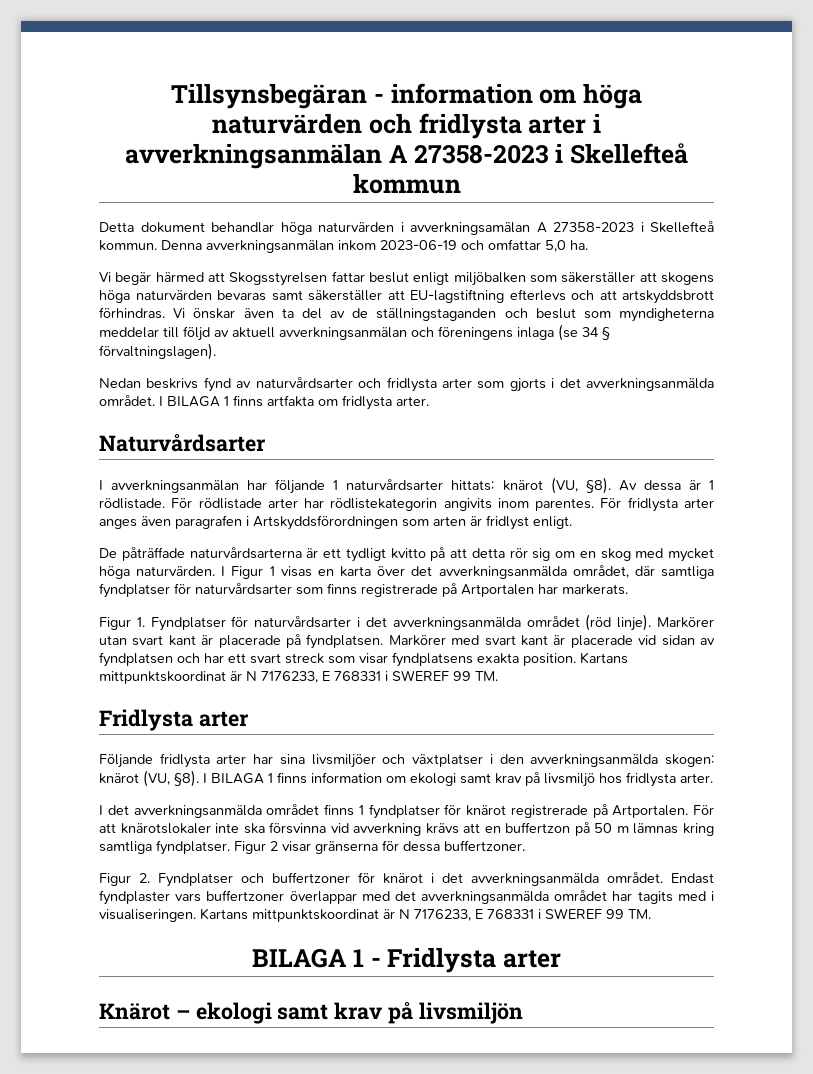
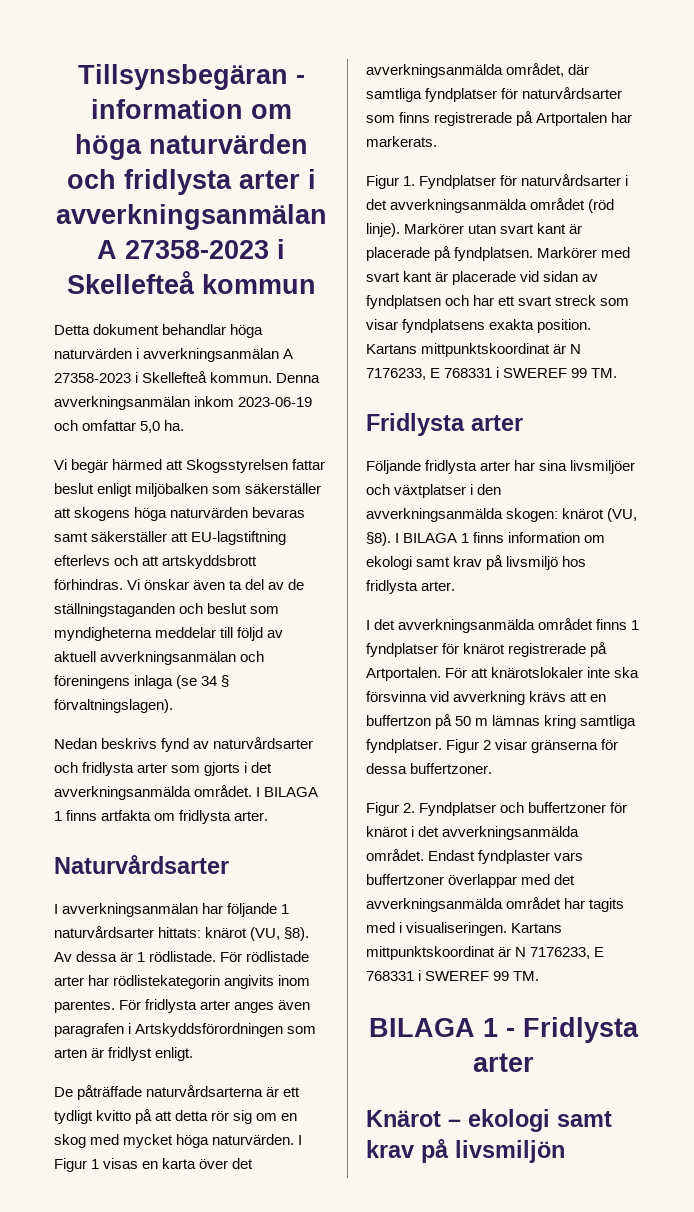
[410,222,530,235] avverkningsamälan -> [143,348,280,362] avverkningsanmälan

